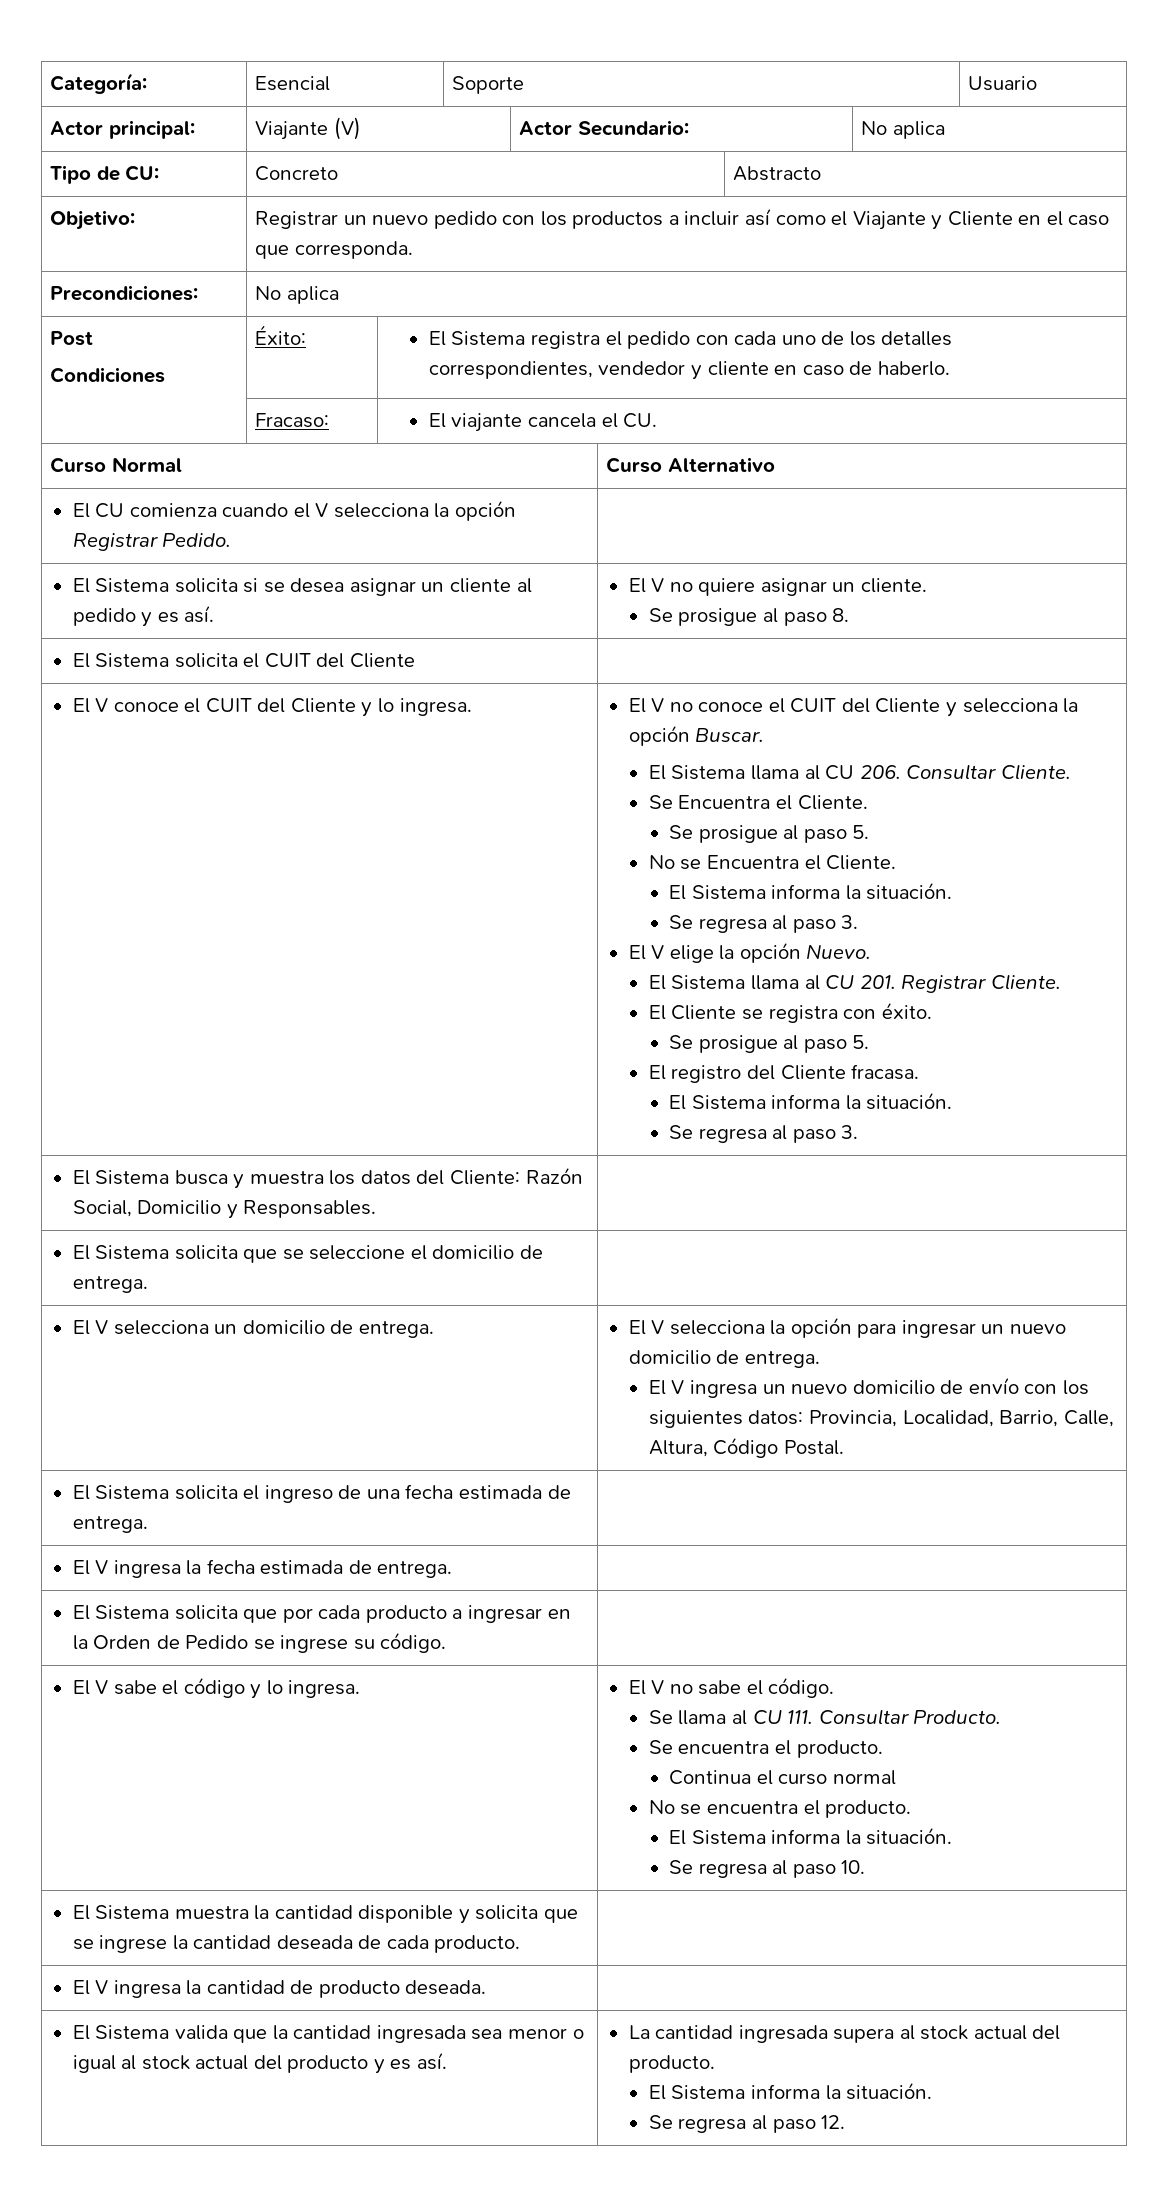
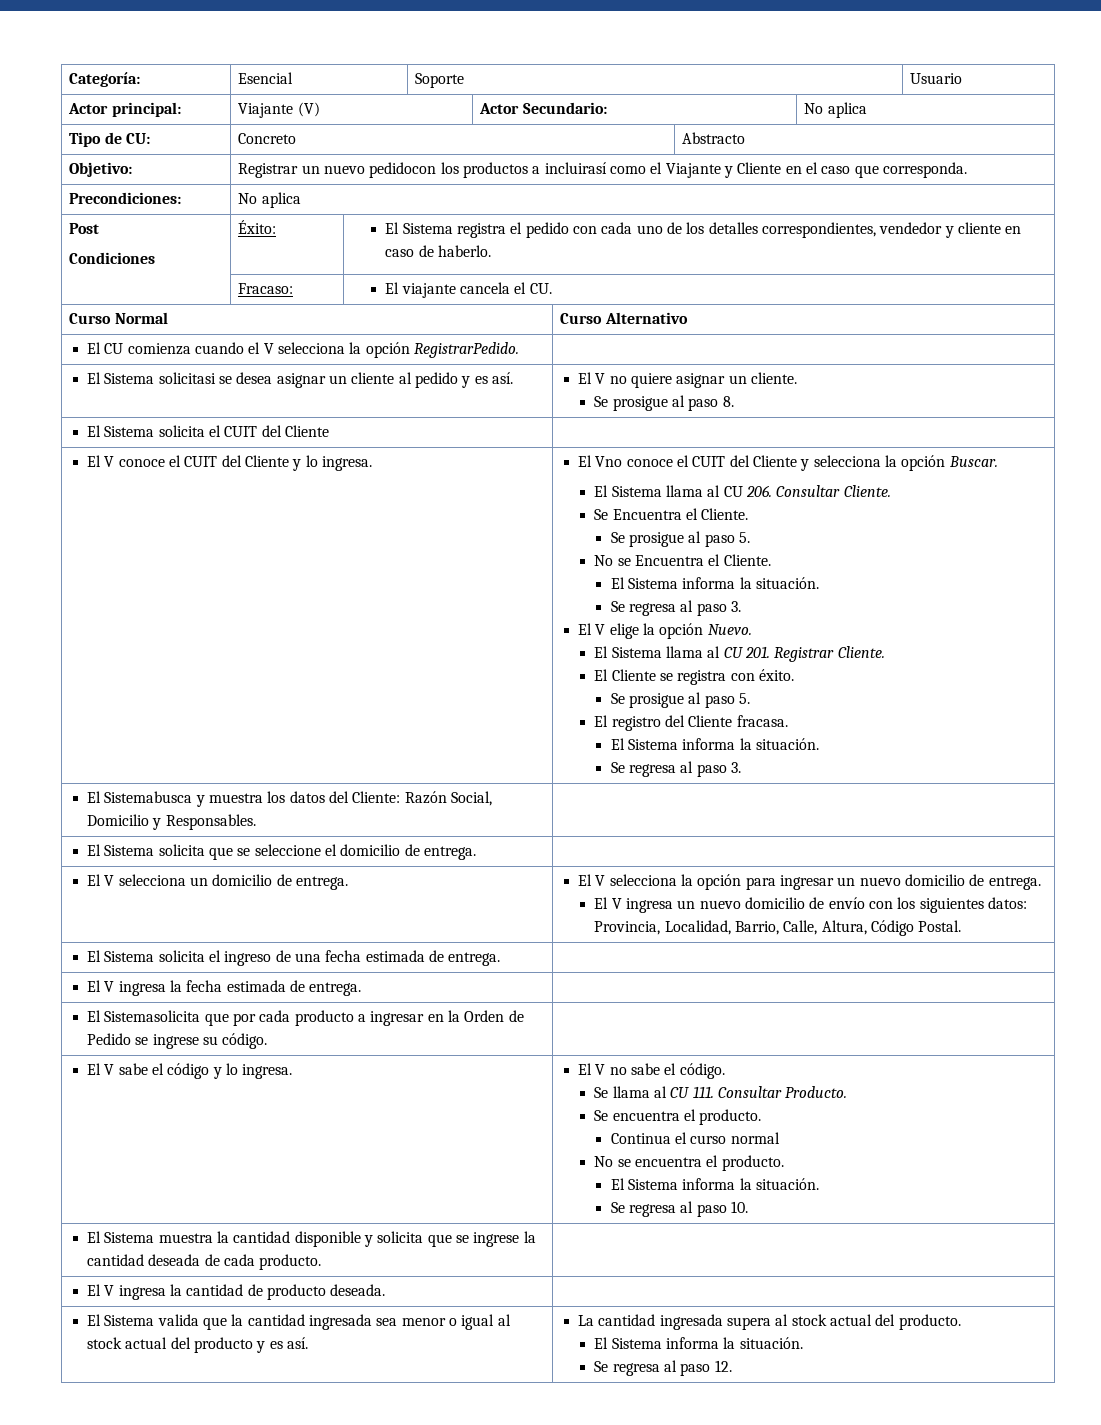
[433,211,536,229] pedido con -> [369,162,437,178] pedidocon
[684,208,771,226] incluir así -> [544,162,607,174] incluirasí
[72,533,232,551] [72,578,259,593] Registrar Pedido. | // El Sistema solicita si -> [413,342,519,358] [87,372,216,384] RegistrarPedido. | // El Sistema solicitasi
[651,698,693,712] V no -> [595,456,623,467] Vno
[95,1170,228,1185] Sistema busca -> [104,791,193,803] Sistemabusca
[95,1605,238,1620] Sistema solicita -> [104,1010,201,1022] Sistemasolicita

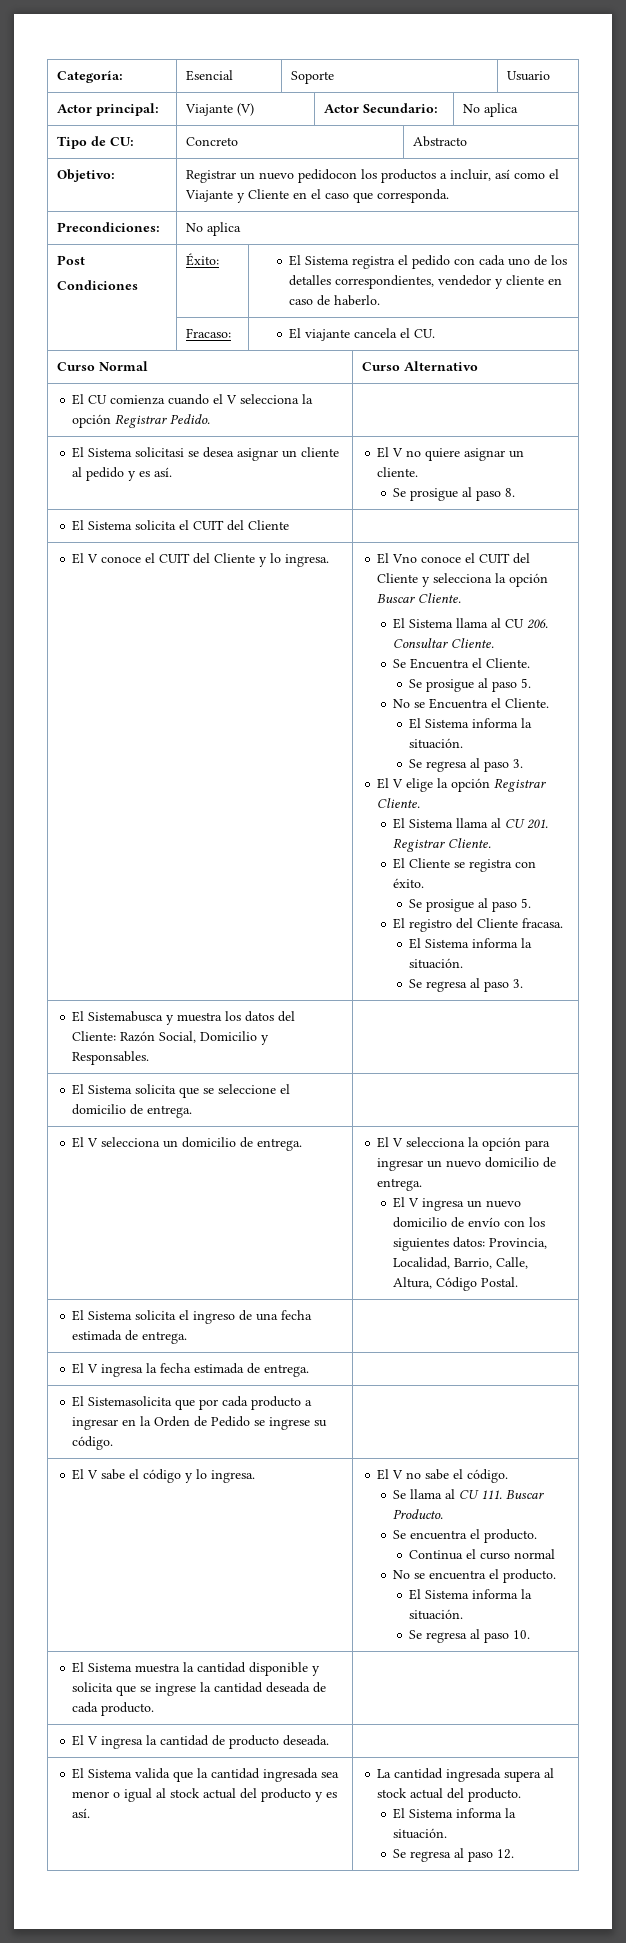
[544,162,607,174] incluirasí -> [450,169,511,181] incluir, así
[413,342,519,358] RegistrarPedido. -> [115,414,211,428] Registrar Pedido.
[948,456,998,467] Buscar. -> [377,593,462,603] Buscar Cliente.
[707,624,752,635] Nuevo. -> [494,778,547,792] [377,798,421,808] Registrar Cliente.
[717,1086,782,1098] Consultar -> [506,1490,545,1499] Buscar

